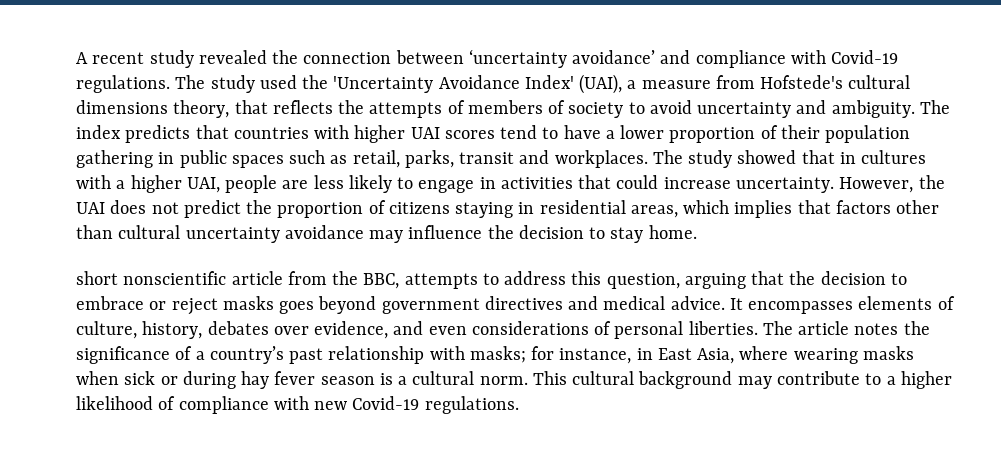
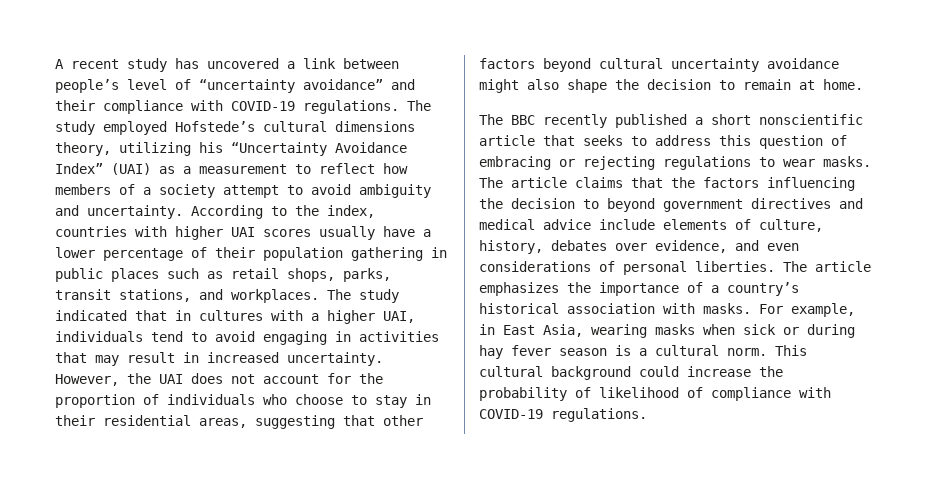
[198,49,899,68] revealed the connection between ‘uncertainty avoidance’ and compliance with Covid-19 -> [175,58,399,69] [55,79,415,93] [55,100,295,114] has uncovered a link between people’s level of “uncertainty avoidance” and their compliance with COVID-19
[259,74,911,94] [76,100,950,118] [76,125,229,143] used the 'Uncertainty Avoidance Index' (UAI), a measure from Hofstede's cultural dimensions theory, that reflects the attempts of members of society to avoid uncertainty and ambiguity. The index predicts that -> [103,121,415,135] [55,142,407,156] [55,163,408,175] [55,184,431,198] [55,205,375,219] employed Hofstede’s cultural dimensions theory, utilizing his “Uncertainty Avoidance Index” (UAI) as a measurement to reflect how members of a society attempt to avoid ambiguity and uncertainty. According to the index,
[500,125,559,139] tend to -> [319,226,375,240] usually
[669,127,756,143] proportion -> [103,248,183,261] percentage
[231,155,284,168] spaces -> [111,268,159,282] places
[352,150,400,168] retail, -> [231,268,335,282] retail shops,
(515, 158) none -> [119,289,191,302] stations,
[737,150,797,164] showed -> [55,310,127,321] indicated
[225,175,731,193] people are less likely to engage in activities that could increase -> [55,331,439,345] [55,352,279,366] individuals tend to avoid engaging in activities that may result in increased
[183,200,241,218] predict -> [263,373,351,384] account for
[388,200,940,218] [76,225,644,243] citizens staying in residential areas, which implies that factors other than cultural uncertainty avoidance may influence the decision to stay -> [167,394,431,408] [55,415,423,429] [479,58,839,72] [479,79,815,93] individuals who choose to stay in their residential areas, suggesting that other factors beyond cultural uncertainty avoidance might also shape the decision to remain at
[76,271,907,289] [76,296,315,315] short nonscientific article from the BBC, attempts to address this question, arguing that the decision to embrace or reject masks goes -> [479,114,863,128] [479,135,847,149] [479,156,871,170] [479,177,855,191] [479,198,599,209] The BBC recently published a short nonscientific article that seeks to address this question of embracing or rejecting regulations to wear masks. The article claims that the factors influencing the decision to
[670,296,854,314] advice. It encompasses -> [543,219,655,230] advice include
[854,321,930,335] [76,346,632,364] notes the significance of a country’s past relationship with masks; for instance, -> [479,282,799,296] [479,303,855,317] emphasizes the importance of a country’s historical association with masks. For example,
[739,346,789,360] where -> (583, 330) none
[737,371,952,389] may contribute to a higher -> [639,366,783,377] [479,387,591,401] could increase the probability of
[314,396,420,410] new Covid-19 -> [479,409,543,419] COVID-19

